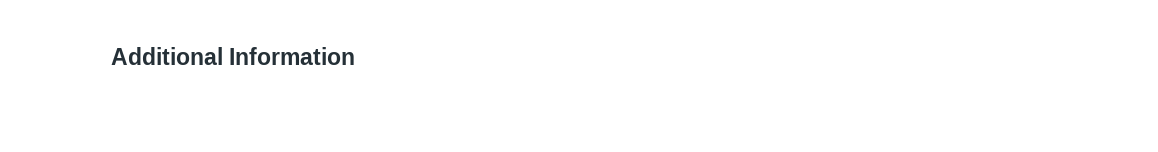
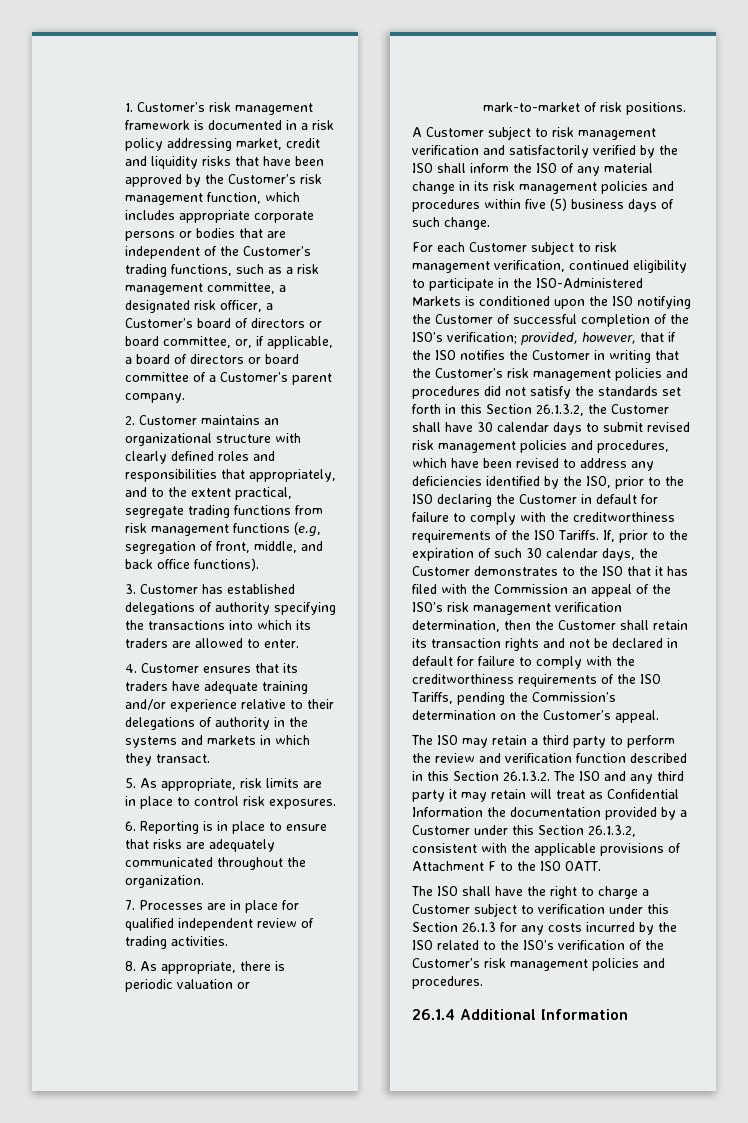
(111, 56) none -> [124,102,313,115] [124,120,334,130] [124,138,320,151] [124,156,324,169] [124,174,322,187] [124,192,300,205] [124,210,314,223] [124,228,286,241] [124,246,311,259] [124,264,319,277] [124,282,286,295] [124,300,273,313] [124,318,322,328] [124,336,333,349] [124,354,299,364] [124,372,332,385] [124,393,185,403] [124,415,279,425] [124,433,301,446] [124,451,275,464] [124,469,336,482] [124,487,292,500] [124,505,323,518] [124,522,321,537] [124,541,323,554] [124,558,259,571] [124,584,295,594] [124,602,336,615] [124,620,311,630] [124,638,299,648] [124,663,298,673] [124,681,308,694] [124,699,334,712] [124,717,308,730] [124,735,310,748] [124,753,210,766] [124,778,322,791] [124,796,336,809] [124,821,327,834] [124,839,275,852] [124,857,306,870] [124,875,204,888] [124,900,299,913] [124,918,314,931] [124,936,228,949] [124,961,285,974] [124,979,250,992] [482,102,686,115] [412,126,656,140] [412,145,678,158] [412,163,653,176] [412,181,674,194] [412,198,674,212] [412,217,490,230] [412,241,617,255] [412,260,687,273] [412,278,643,291] [412,296,691,309] [412,314,689,327] [412,332,676,345] [412,350,679,363] [412,368,688,381] [412,386,681,399] [412,404,669,416] [412,422,690,435] [412,440,669,453] [412,458,654,471] [412,476,684,489] [412,494,658,507] [412,512,675,525] [412,530,688,543] [412,548,658,561] [412,566,688,576] [412,584,671,597] [412,602,622,615] [412,620,688,632] [412,638,678,651] [412,656,635,669] [412,674,661,687] [411,692,616,705] [412,710,659,723] [411,735,675,748] [412,753,687,763] [412,771,684,784] [412,789,679,802] [412,807,687,820] [412,825,636,837] [412,843,681,856] [412,861,601,871] [411,886,649,899] [412,903,669,917] [412,922,677,935] [412,940,664,950] [412,958,665,971] [412,976,483,989] [412,1009,455,1020] 1. Customer’s risk management framework is documented in a risk policy addressing market, credit and liquidity risks that have been approved by the Customer’s risk management function, which includes appropriate corporate persons or bodies that are independent of the Customer’s trading functions, such as a risk management committee, a designated risk officer, a Customer’s board of directors or board committee, or, if applicable, a board of directors or board committee of a Customer’s parent company. // 2. Customer maintains an organizational structure with clearly defined roles and responsibilities that appropriately, and to the extent practical, segregate trading functions from risk management functions (e.g, segregation of front, middle, and back office functions). // 3. Customer has established delegations of authority specifying the transactions into which its traders are allowed to enter. // 4. Customer ensures that its traders have adequate training and/or experience relative to their delegations of authority in the systems and markets in which they transact. // 5. As appropriate, risk limits are in place to control risk exposures. // 6. Reporting is in place to ensure that risks are adequately communicated throughout the organization. // 7. Processes are in place for qualified independent review of trading activities. // 8. As appropriate, there is periodic valuation or mark-to-market of risk positions. // A Customer subject to risk management verification and satisfactorily verified by the ISO shall inform the ISO of any material change in its risk management policies and procedures within five (5) business days of such change. // For each Customer subject to risk management verification, continued eligibility to participate in the ISO-Administered Markets is conditioned upon the ISO notifying the Customer of successful completion of the ISO’s verification; provided, however, that if the ISO notifies the Customer in writing that the Customer’s risk management policies and procedures did not satisfy the standards set forth in this Section 26.1.3.2, the Customer shall have 30 calendar days to submit revised risk management policies and procedures, which have been revised to address any deficiencies identified by the ISO, prior to the ISO declaring the Customer in default for failure to comply with the creditworthiness requirements of the ISO Tariffs. If, prior to the expiration of such 30 calendar days, the Customer demonstrates to the ISO that it has filed with the Commission an appeal of the ISO’s risk management verification determination, then the Customer shall retain its transaction rights and not be declared in default for failure to comply with the creditworthiness requirements of the ISO Tariffs, pending the Commission’s determination on the Customer’s appeal. // The ISO may retain a third party to perform the review and verification function described in this Section 26.1.3.2. The ISO and any third party it may retain will treat as Confidential Information the documentation provided by a Customer under this Section 26.1.3.2, consistent with the applicable provisions of Attachment F to the ISO OATT. // The ISO shall have the right to charge a Customer subject to verification under this Section 26.1.3 for any costs incurred by the ISO related to the ISO’s verification of the Customer’s risk management policies and procedures. // 26.1.4

